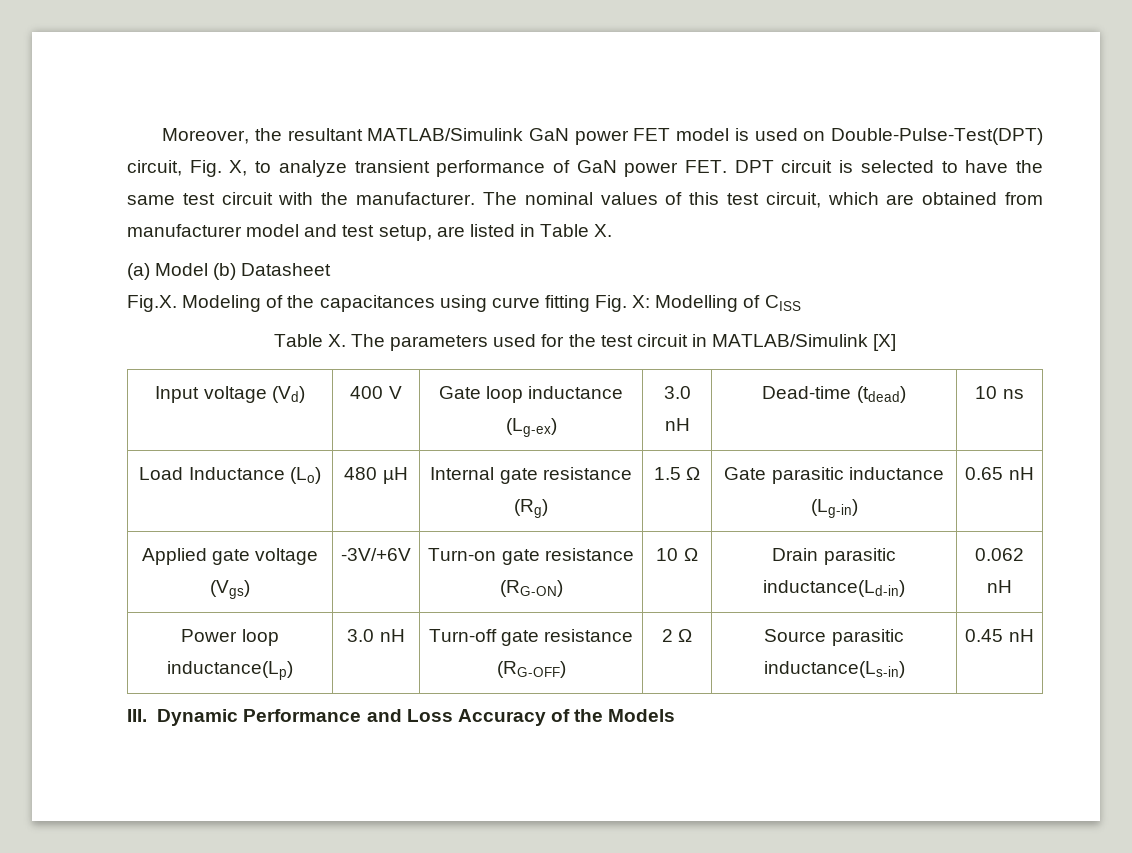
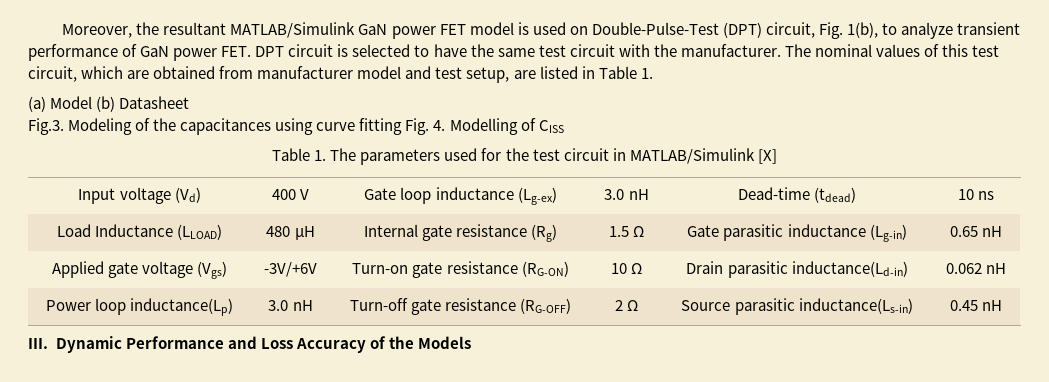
[831,128,1043,145] Double-Pulse-Test(DPT) -> [591,22,762,38] Double-Pulse-Test (DPT)
[229,160,248,176] X, -> [847,22,879,38] 1(b),
[594,224,613,237] X. -> [640,68,653,79] 1.
[127,295,177,312] Fig.X. -> [28,118,64,135] Fig.3.
[632,295,651,308] X: -> [433,120,446,131] 4.
[327,334,346,347] X. -> [314,150,327,161] 1.
[289,467,321,484] (Lo) -> [177,224,223,240] (LLOAD)

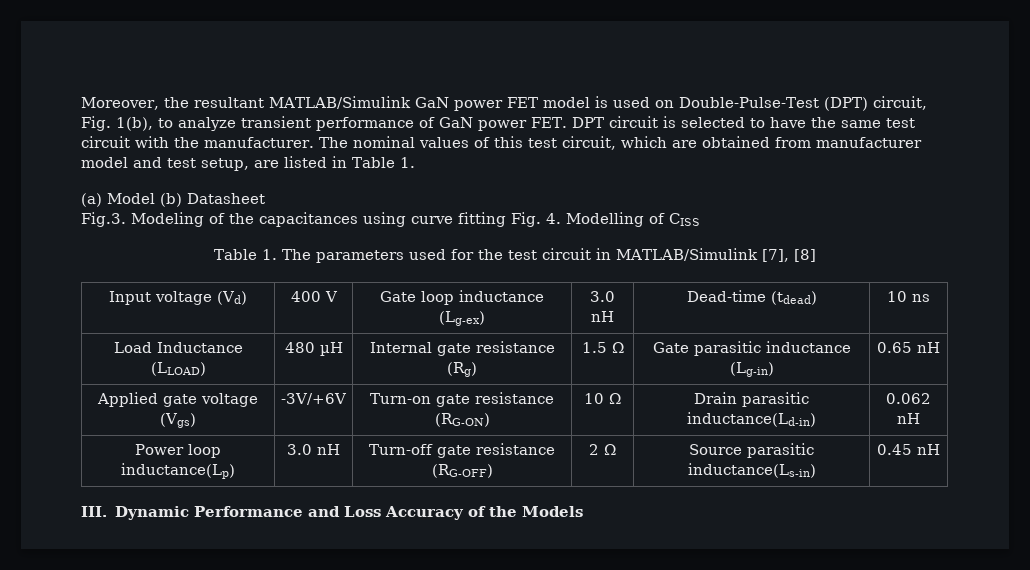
[757,149,777,164] [X] -> [761,249,816,262] [7], [8]

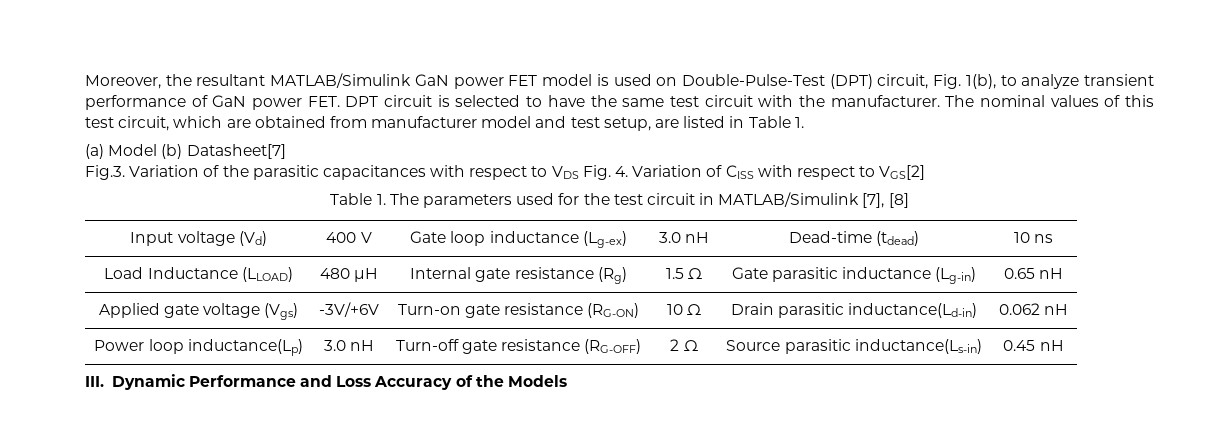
[187,193,265,204] Datasheet -> [186,144,286,159] Datasheet[7]
[131,212,506,227] Modeling of the capacitances using curve fitting -> [129,165,579,180] Variation of the parasitic capacitances with respect to VDS
[566,212,644,227] Modelling -> [632,165,703,177] Variation
(700, 219) none -> [757,165,926,180] with respect to VGS[2]

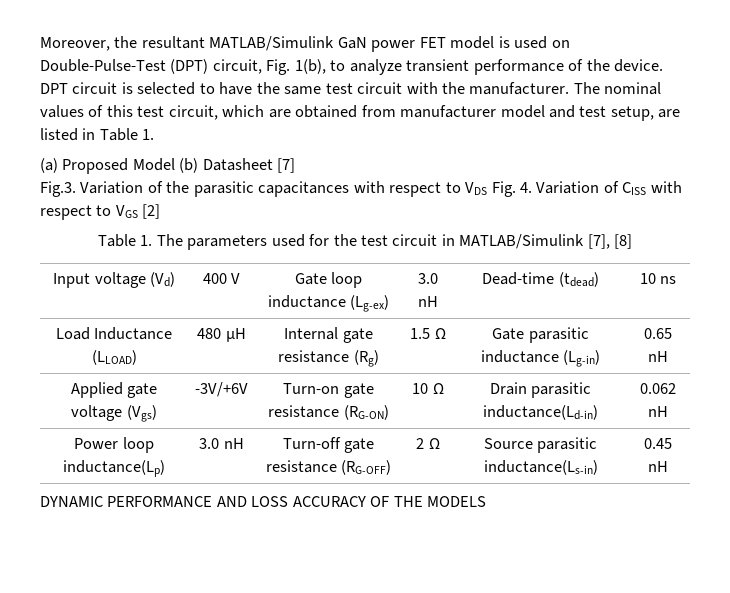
[212,95,340,110] GaN power FET. -> [586,59,664,72] the device.
(104, 151) none -> [62,158,129,174] Proposed
[186,144,286,159] Datasheet[7] -> [202,158,296,173] Datasheet [7]
[879,165,926,180] VGS[2] -> [115,204,161,219] VGS [2]
[85,374,568,390] III. Dynamic Performance and Loss Accuracy of the Models -> [40,496,487,507] DYNAMIC PERFORMANCE AND LOSS ACCURACY OF THE MODELS

